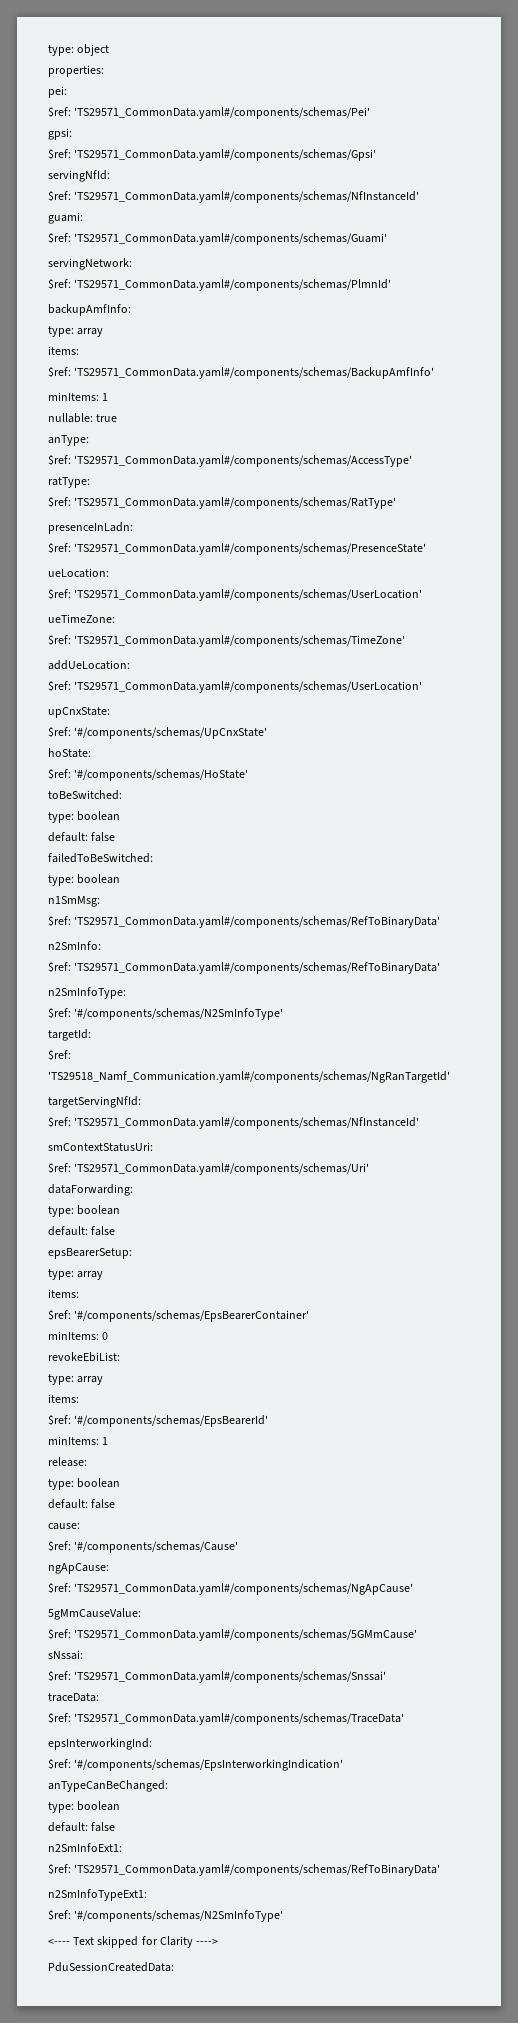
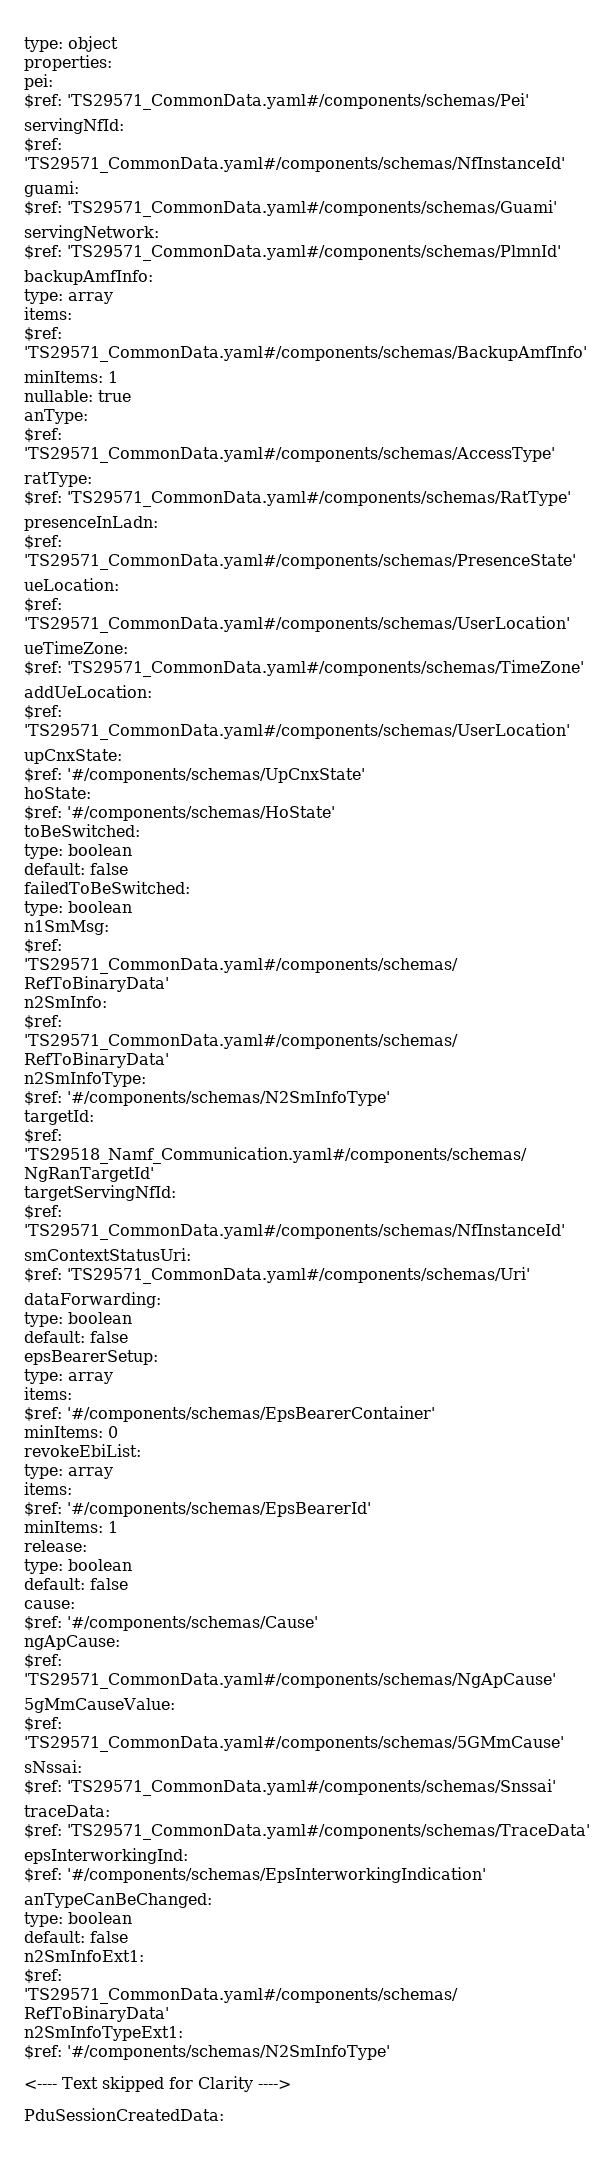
[48,128,72,140] [48,149,377,161] // gpsi: // $ref: 'TS29571_CommonData.yaml#/components/schemas/Gpsi' -> (529, 101) none

